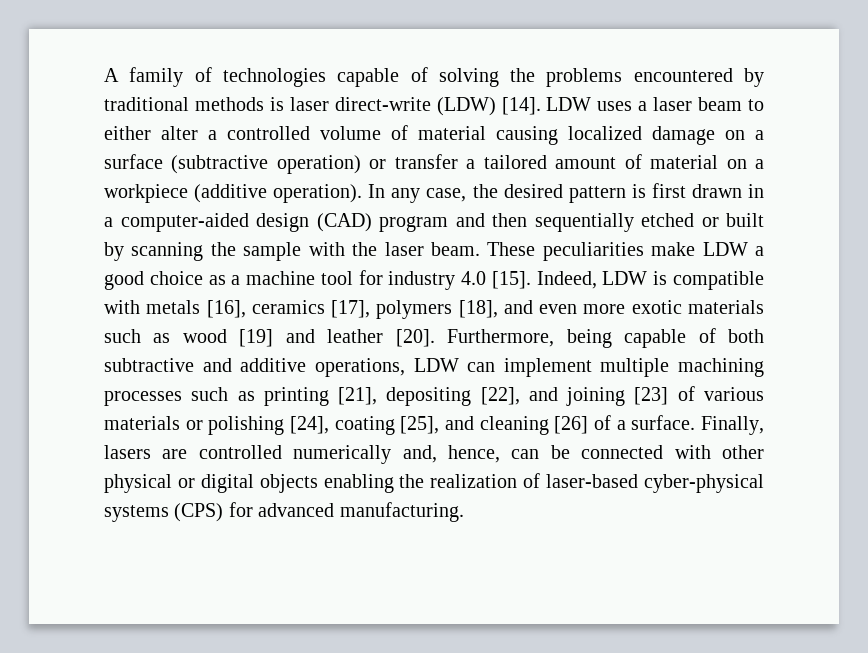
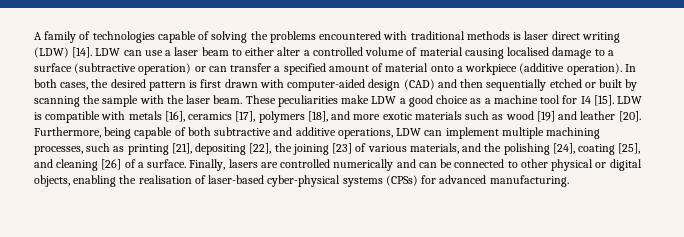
[744,68,764,87] by -> [383,31,408,40] with
[334,97,431,111] direct-write -> [551,31,620,43] direct writing
[597,101,633,111] uses -> [123,50,163,56] can use
[568,126,745,145] localized damage on -> [507,47,605,59] localised damage to
(387, 164) none -> [208,66,227,72] can
[483,155,547,169] tailored -> [283,63,326,75] specified
[726,159,747,169] on -> [430,65,454,72] onto
[391,188,467,203] any case, -> [34,79,89,90] both cases,
[748,184,764,198] [104,217,113,227] in a -> [259,79,284,88] with
[379,216,448,232] program -> (435, 84) none
[388,271,597,290] industry 4.0 [15]. Indeed, -> [580,95,614,106] I4 [15].
[539,304,578,314] even -> (351, 115) none
[104,391,182,406] processes -> [34,146,83,155] processes,
[528,387,558,401] and -> [274,143,292,152] the
[104,416,203,430] materials or -> [409,143,502,154] materials, and the
[402,445,500,463] and, hence, -> [396,159,416,168] and
[674,445,711,459] with -> [507,161,518,168] to
[259,474,318,493] objects -> [34,175,70,187] objects,
[430,474,518,488] realization -> [138,175,192,184] realisation
[174,503,224,522] (CPS) -> [385,175,418,186] (CPSs)

